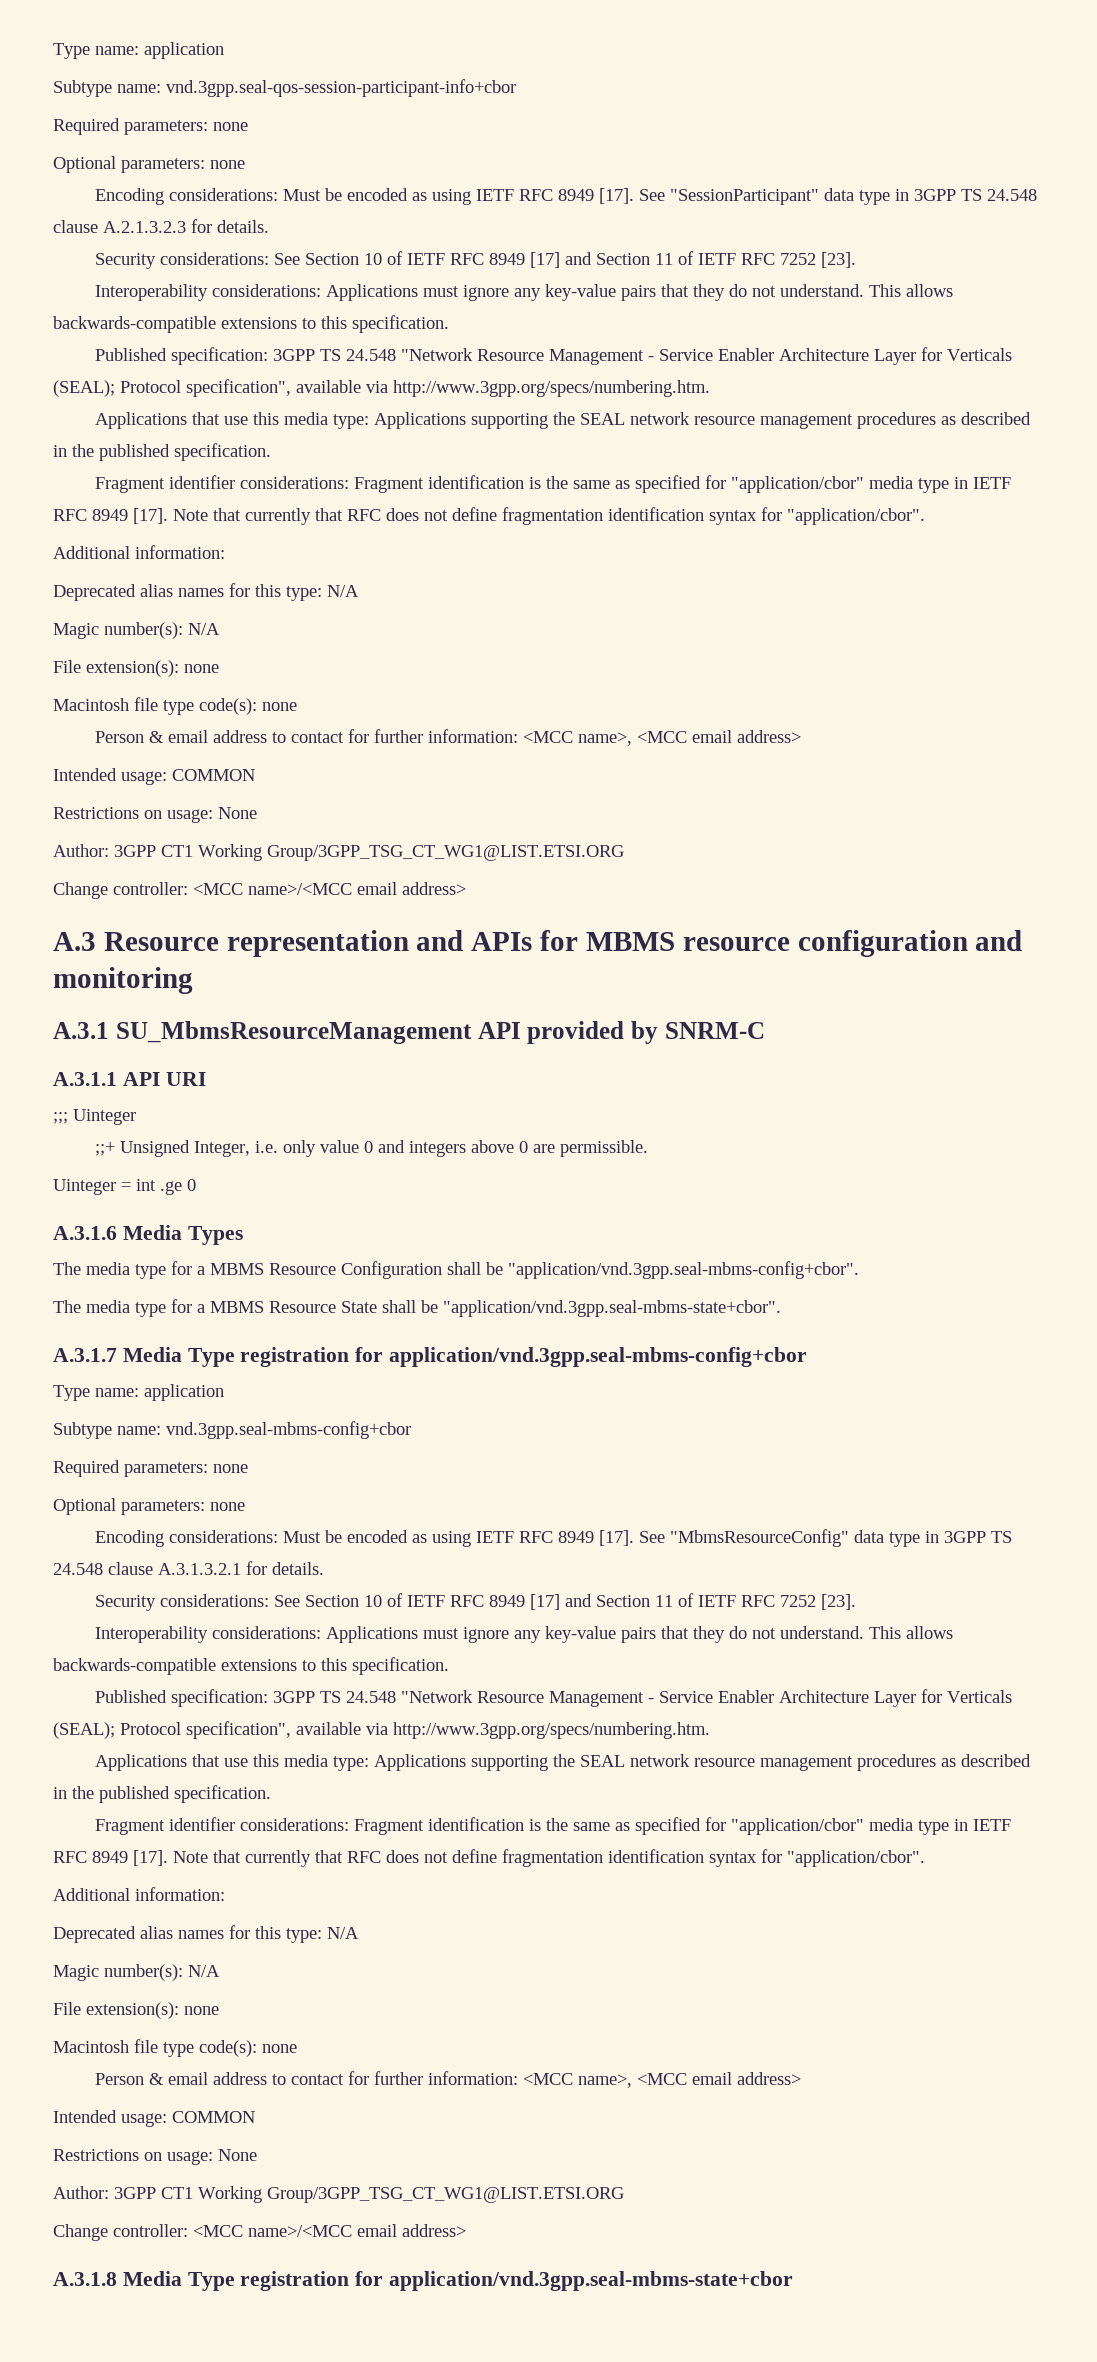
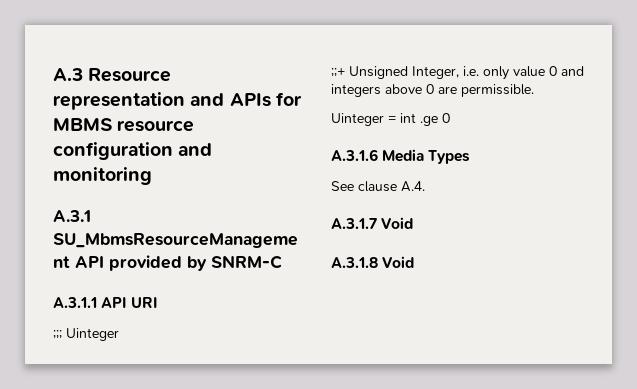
[53,42,224,59] [53,79,516,97] [53,118,248,135] [53,156,245,173] [94,188,1037,205] [53,219,269,233] [94,251,856,269] [94,284,953,301] [53,315,449,333] [94,347,1012,365] [53,379,710,397] [94,412,1031,429] [53,443,271,461] [94,475,1011,493] [53,507,925,525] [53,545,225,559] [53,583,359,601] [53,622,220,639] [53,660,219,677] [53,697,297,715] [94,729,801,746] [53,768,255,785] [53,807,257,823] [53,844,624,861] [53,882,466,899] Type name: application // Subtype name: vnd.3gpp.seal-qos-session-participant-info+cbor // Required parameters: none // Optional parameters: none // Encoding considerations: Must be encoded as using IETF RFC 8949 [17]. See "SessionParticipant" data type in 3GPP TS 24.548 clause A.2.1.3.2.3 for details. // Security considerations: See Section 10 of IETF RFC 8949 [17] and Section 11 of IETF RFC 7252 [23]. // Interoperability considerations: Applications must ignore any key-value pairs that they do not understand. This allows backwards-compatible extensions to this specification. // Published specification: 3GPP TS 24.548 "Network Resource Management - Service Enabler Architecture Layer for Verticals (SEAL); Protocol specification", available via http://www.3gpp.org/specs/numbering.htm. // Applications that use this media type: Applications supporting the SEAL network resource management procedures as described in the published specification. // Fragment identifier considerations: Fragment identification is the same as specified for "application/cbor" media type in IETF RFC 8949 [17]. Note that currently that RFC does not define fragmentation identification syntax for "application/cbor". // Additional information: // Deprecated alias names for this type: N/A // Magic number(s): N/A // File extension(s): none // Macintosh file type code(s): none // Person & email address to contact for further information: <MCC name>, <MCC email address> // Intended usage: COMMON // Restrictions on usage: None // Author: 3GPP CT1 Working Group/3GPP_TSG_CT_WG1@LIST.ETSI.ORG // Change controller: <MCC name>/<MCC email address> // -> (53, 74) none
[53,1261,859,1279] [53,1299,781,1317] [53,1347,808,1367] [53,1384,224,1401] [53,1421,411,1439] [53,1460,248,1477] [53,1498,245,1515] [94,1529,1012,1547] [53,1561,324,1575] [94,1593,856,1611] [94,1626,953,1643] [53,1657,449,1675] [94,1689,1012,1707] [53,1721,710,1739] [94,1754,1031,1771] [53,1785,271,1803] [94,1817,1011,1835] [53,1849,925,1867] [53,1887,225,1901] [53,1925,359,1943] [53,1964,220,1981] [53,2002,219,2019] [53,2039,297,2057] [94,2071,801,2088] [53,2110,255,2127] [53,2149,257,2165] [53,2186,624,2203] [53,2224,466,2241] [53,2271,794,2291] The media type for a MBMS Resource Configuration shall be "application/vnd.3gpp.seal-mbms-config+cbor". // The media type for a MBMS Resource State shall be "application/vnd.3gpp.seal-mbms-state+cbor". // A.3.1.7 Media Type registration for application/vnd.3gpp.seal-mbms-config+cbor // Type name: application // Subtype name: vnd.3gpp.seal-mbms-config+cbor // Required parameters: none // Optional parameters: none // Encoding considerations: Must be encoded as using IETF RFC 8949 [17]. See "MbmsResourceConfig" data type in 3GPP TS 24.548 clause A.3.1.3.2.1 for details. // Security considerations: See Section 10 of IETF RFC 8949 [17] and Section 11 of IETF RFC 7252 [23]. // Interoperability considerations: Applications must ignore any key-value pairs that they do not understand. This allows backwards-compatible extensions to this specification. // Published specification: 3GPP TS 24.548 "Network Resource Management - Service Enabler Architecture Layer for Verticals (SEAL); Protocol specification", available via http://www.3gpp.org/specs/numbering.htm. // Applications that use this media type: Applications supporting the SEAL network resource management procedures as described in the published specification. // Fragment identifier considerations: Fragment identification is the same as specified for "application/cbor" media type in IETF RFC 8949 [17]. Note that currently that RFC does not define fragmentation identification syntax for "application/cbor". // Additional information: // Deprecated alias names for this type: N/A // Magic number(s): N/A // File extension(s): none // Macintosh file type code(s): none // Person & email address to contact for further information: <MCC name>, <MCC email address> // Intended usage: COMMON // Restrictions on usage: None // Author: 3GPP CT1 Working Group/3GPP_TSG_CT_WG1@LIST.ETSI.ORG // Change controller: <MCC name>/<MCC email address> // A.3.1.8 Media Type registration for application/vnd.3gpp.seal-mbms-state+cbor -> [331,181,425,192] [331,217,414,229] [331,256,415,268] See clause A.4. // A.3.1.7 Void // A.3.1.8 Void

